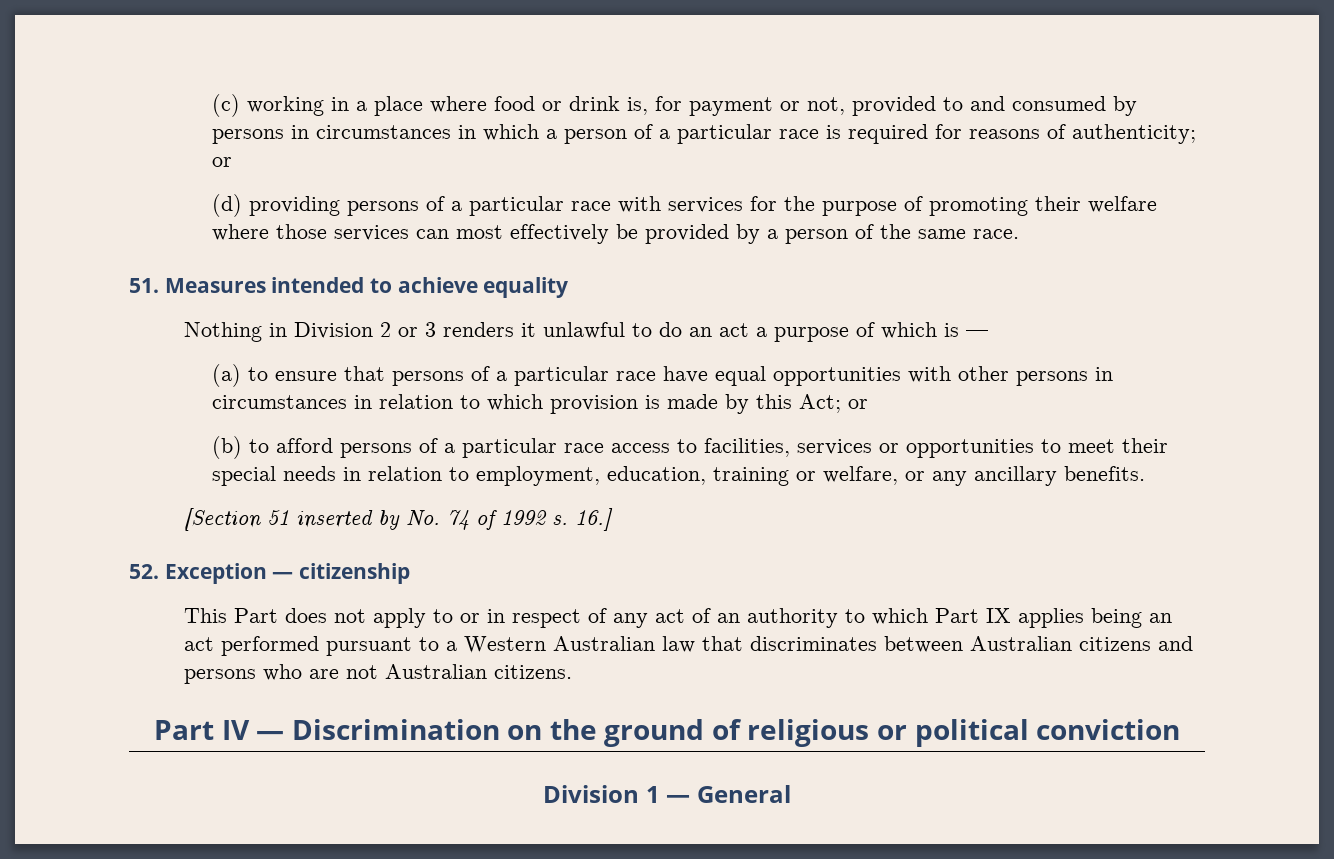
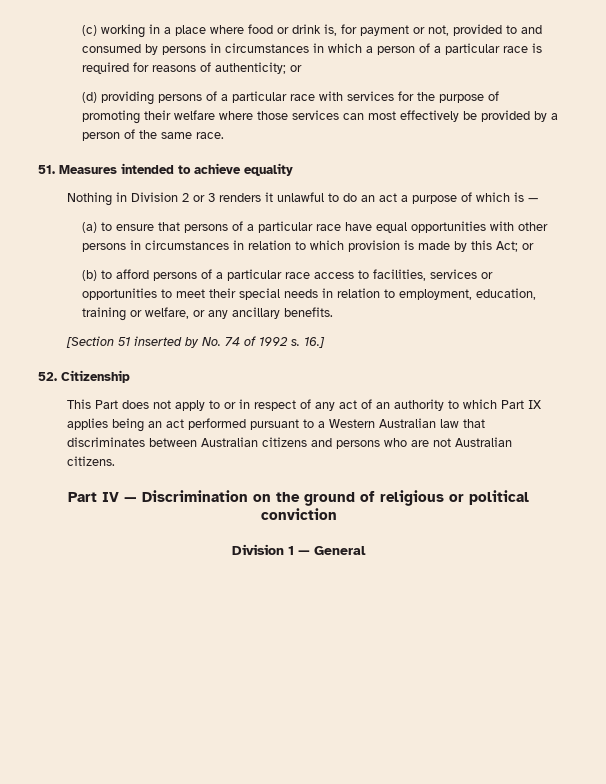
[164,563,411,584] Exception — citizenship -> [61,370,130,383] Citizenship

